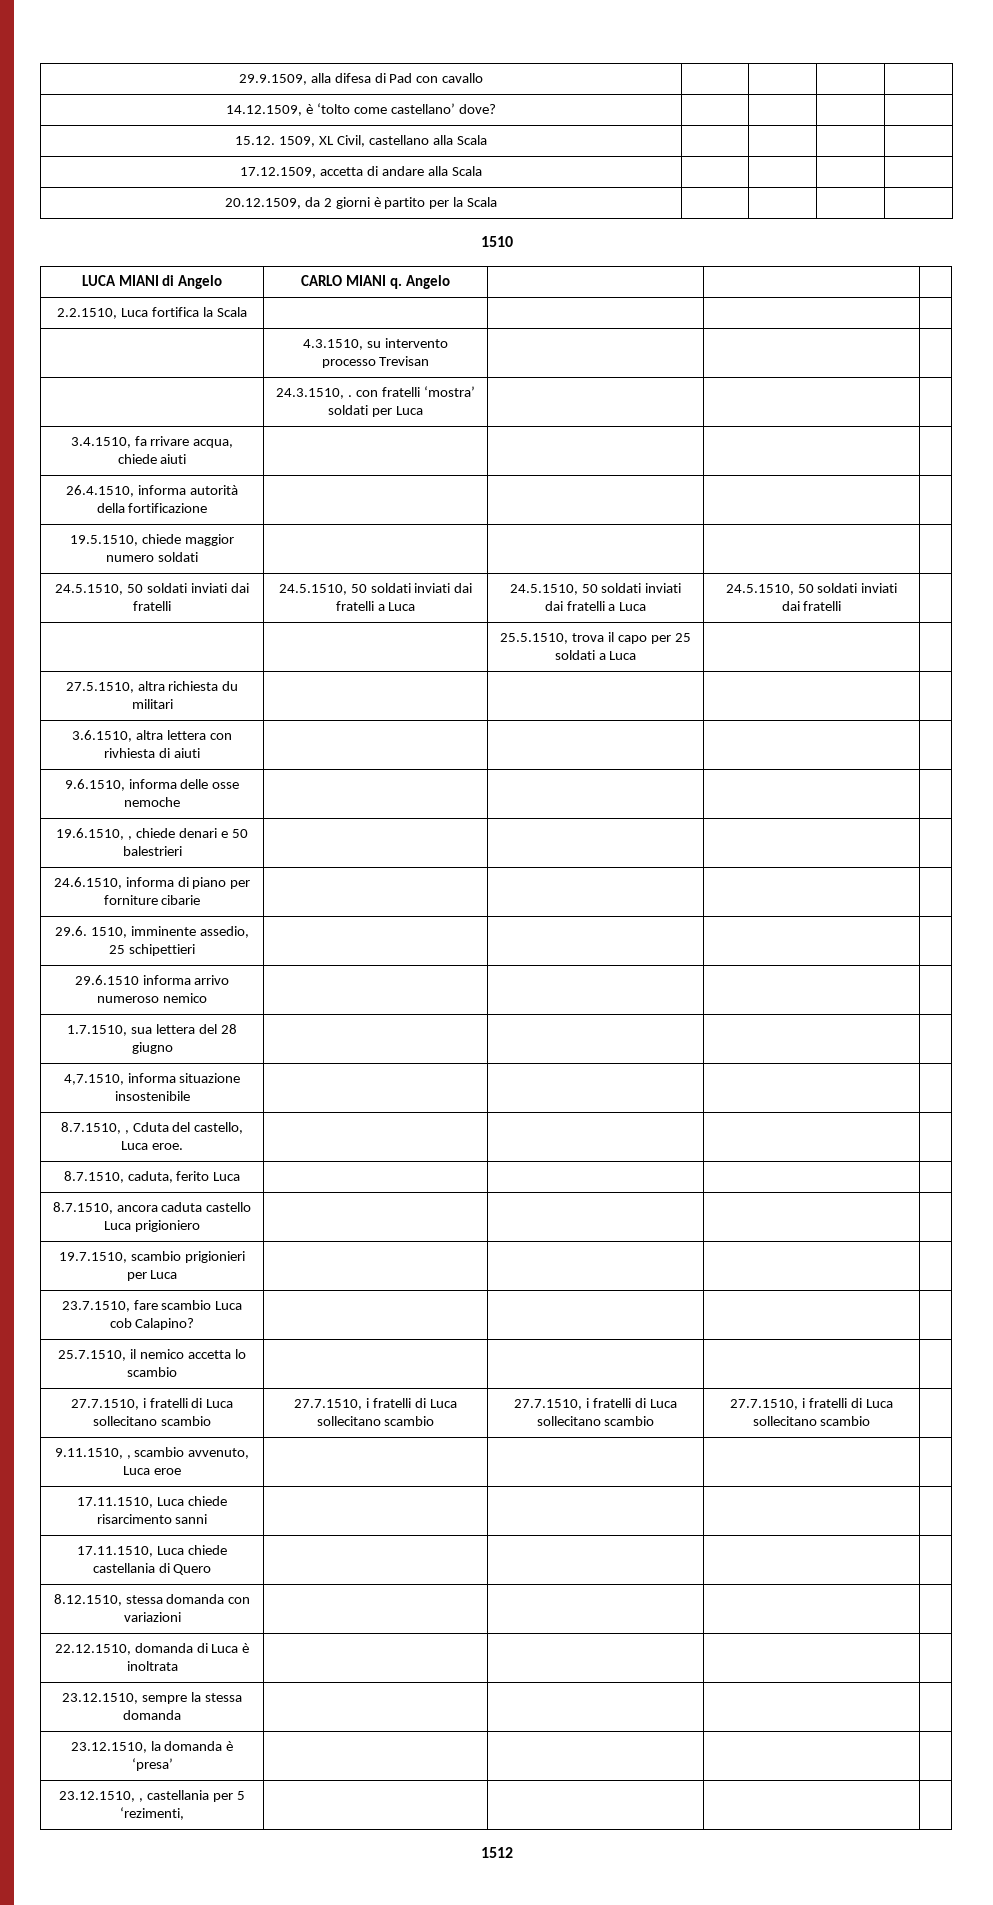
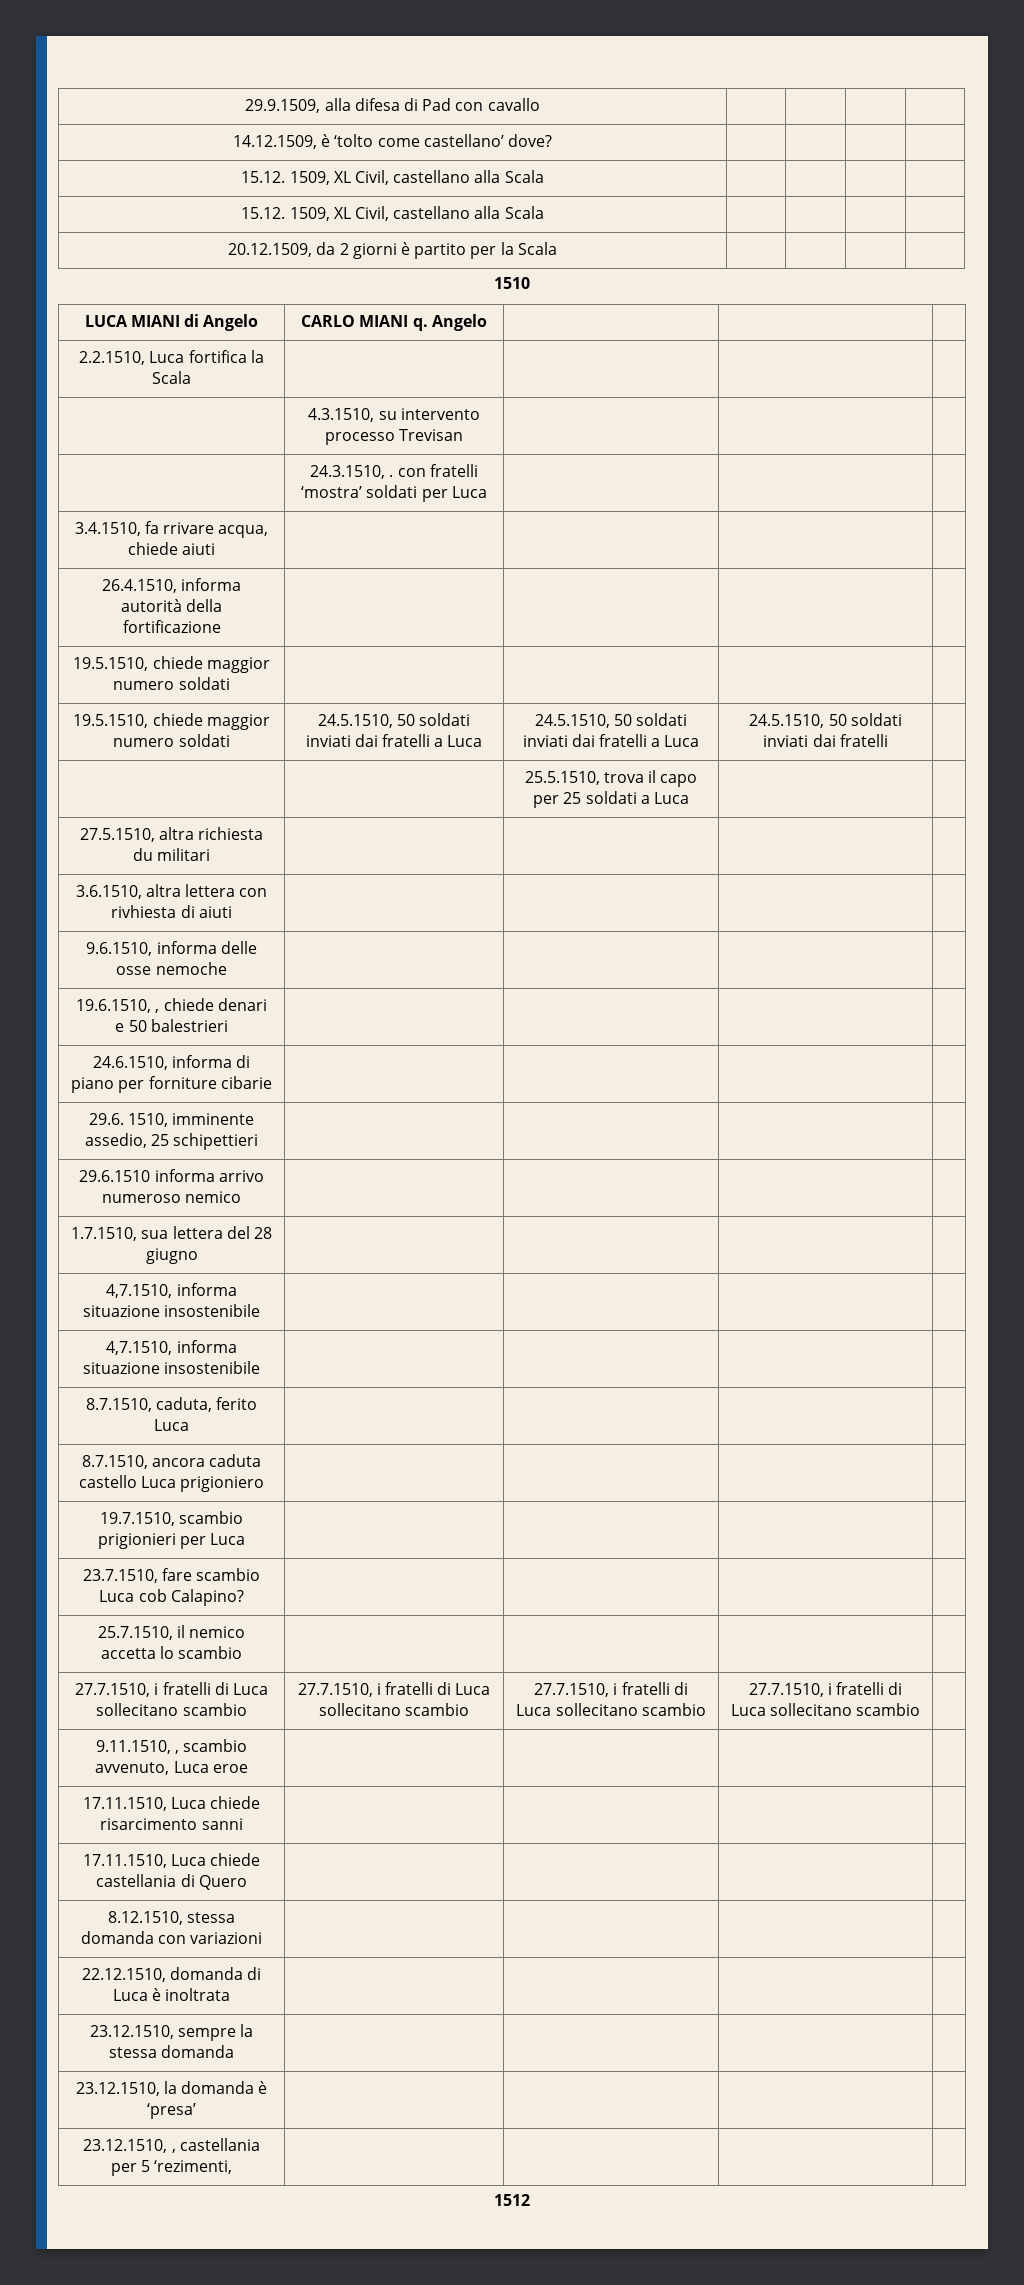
[240,166,424,178] 17.12.1509, accetta di andare -> [241,206,471,221] 15.12. 1509, XL Civil, castellano
[55,583,249,595] [133,601,171,611] 24.5.1510, 50 soldati inviati dai fratelli -> [73,713,270,730] [113,734,230,747] 19.5.1510, chiede maggior numero soldati
[60,1122,244,1134] [121,1141,183,1150] 8.7.1510, , Cduta del castello, Luca eroe. -> [106,1340,237,1355] [82,1361,261,1374] 4,7.1510, informa situazione insostenibile

